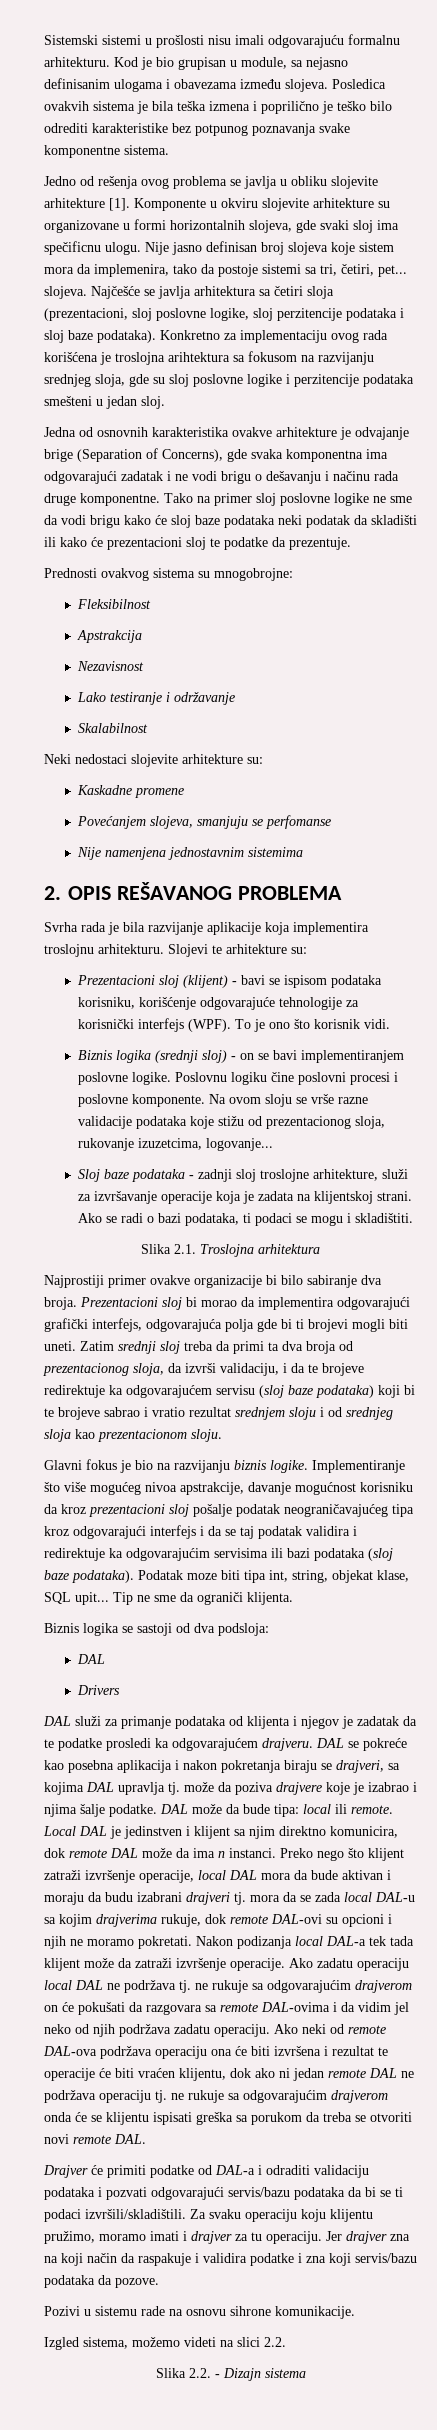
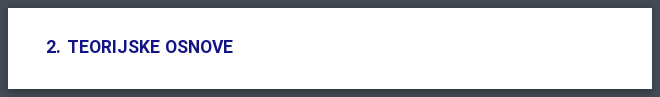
[44,34,400,48] [44,57,348,70] [44,78,386,92] [44,101,392,114] [44,123,350,136] [44,145,169,158] [44,176,378,189] [44,198,390,211] [44,219,399,233] [44,241,394,255] [44,264,407,277] [44,286,334,299] [44,308,404,321] [44,330,388,343] [44,351,374,365] [44,374,414,387] [44,396,165,409] [44,427,409,440] [44,448,388,462] [44,471,399,484] [44,493,412,506] [44,515,417,528] [44,537,351,550] [44,568,293,581] [76,599,151,609] [76,630,142,643] [76,661,144,671] [76,692,235,705] [77,723,148,733] [44,754,263,767] [76,785,184,798] [76,815,331,829] [76,847,303,860] [44,882,342,900] [44,922,369,935] [44,944,307,957] [76,975,382,988] [77,997,359,1010] [77,1018,390,1032] [77,1050,404,1063] [77,1072,398,1085] [77,1094,368,1107] [77,1116,385,1129] [77,1138,273,1151] [77,1169,408,1182] [77,1191,412,1204] [77,1213,413,1226] [141,1244,320,1257] [44,1275,382,1288] [44,1297,410,1310] [44,1318,408,1332] [44,1341,353,1354] [43,1363,364,1376] [44,1385,415,1398] [44,1407,393,1420] [44,1429,222,1442] [44,1459,405,1473] [44,1482,413,1495] [44,1504,414,1517] [44,1525,357,1539] [44,1548,393,1561] [44,1570,409,1583] [44,1592,293,1605] [44,1623,269,1636] [76,1654,105,1664] [76,1685,120,1695] [43,1716,417,1729] [44,1738,407,1751] [44,1760,400,1773] [44,1782,417,1795] [44,1804,393,1817] [43,1826,398,1839] [44,1848,404,1861] [44,1870,391,1883] [44,1892,415,1905] [44,1914,392,1927] [44,1936,414,1949] [44,1958,409,1971] [44,1980,412,1993] [44,2002,409,2015] [44,2024,386,2037] [43,2046,388,2059] [44,2068,414,2081] [44,2090,388,2103] [44,2112,412,2125] [44,2134,146,2144] [43,2165,369,2178] [44,2187,403,2200] [44,2209,373,2222] [44,2231,410,2244] [44,2253,417,2266] [44,2275,159,2288] [44,2306,355,2319] [44,2337,286,2350] [155,2368,306,2381] Sistemski sistemi u prošlosti nisu imali odgovarajuću formalnu arhitekturu. Kod je bio grupisan u module, sa nejasno definisanim ulogama i obavezama između slojeva. Posledica ovakvih sistema je bila teška izmena i poprilično je teško bilo odrediti karakteristike bez potpunog poznavanja svake komponentne sistema. // Jedno od rešenja ovog problema se javlja u obliku slojevite arhitekture [1]. Komponente u okviru slojevite arhitekture su organizovane u formi horizontalnih slojeva, gde svaki sloj ima spečificnu ulogu. Nije jasno definisan broj slojeva koje sistem mora da implemenira, tako da postoje sistemi sa tri, četiri, pet... slojeva. Najčešće se javlja arhitektura sa četiri sloja (prezentacioni, sloj poslovne logike, sloj perzitencije podataka i sloj baze podataka). Konkretno za implementaciju ovog rada korišćena je troslojna arihtektura sa fokusom na razvijanju srednjeg sloja, gde su sloj poslovne logike i perzitencije podataka smešteni u jedan sloj. // Jedna od osnovnih karakteristika ovakve arhitekture je odvajanje brige (Separation of Concerns), gde svaka komponentna ima odgovarajući zadatak i ne vodi brigu o dešavanju i načinu rada druge komponentne. Tako na primer sloj poslovne logike ne sme da vodi brigu kako će sloj baze podataka neki podatak da skladišti ili kako će prezentacioni sloj te podatke da prezentuje. // Prednosti ovakvog sistema su mnogobrojne: // Fleksibilnost // Apstrakcija // Nezavisnost // Lako testiranje i održavanje // Skalabilnost // Neki nedostaci slojevite arhitekture su: // Kaskadne promene // Povećanjem slojeva, smanjuju se perfomanse // Nije namenjena jednostavnim sistemima // 2. OPIS REŠAVANOG PROBLEMA // Svrha rada je bila razvijanje aplikacije koja implementira troslojnu arhitekturu. Slojevi te arhitekture su: // Prezentacioni sloj (klijent) - bavi se ispisom podataka korisniku, korišćenje odgovarajuće tehnologije za korisnički interfejs (WPF). To je ono što korisnik vidi. // Biznis logika (srednji sloj) - on se bavi implementiranjem poslovne logike. Poslovnu logiku čine poslovni procesi i poslovne komponente. Na ovom sloju se vrše razne validacije podataka koje stižu od prezentacionog sloja, rukovanje izuzetcima, logovanje... // Sloj baze podataka - zadnji sloj troslojne arhitekture, služi za izvršavanje operacije koja je zadata na klijentskoj strani. Ako se radi o bazi podataka, ti podaci se mogu i skladištiti. // Slika 2.1. Troslojna arhitektura // Najprostiji primer ovakve organizacije bi bilo sabiranje dva broja. Prezentacioni sloj bi morao da implementira odgovarajući grafički interfejs, odgovarajuća polja gde bi ti brojevi mogli biti uneti. Zatim srednji sloj treba da primi ta dva broja od prezentacionog sloja, da izvrši validaciju, i da te brojeve redirektuje ka odgovarajućem servisu (sloj baze podataka) koji bi te brojeve sabrao i vratio rezultat srednjem sloju i od srednjeg sloja kao prezentacionom sloju. // Glavni fokus je bio na razvijanju biznis logike. Implementiranje što više mogućeg nivoa apstrakcije, davanje mogućnost korisniku da kroz prezentacioni sloj pošalje podatak neograničavajućeg tipa kroz odgovarajući interfejs i da se taj podatak validira i redirektuje ka odgovarajućim servisima ili bazi podataka (sloj baze podataka). Podatak moze biti tipa int, string, objekat klase, SQL upit... Tip ne sme da ograniči klijenta. // Biznis logika se sastoji od dva podsloja: // DAL // Drivers // DAL služi za primanje podataka od klijenta i njegov je zadatak da te podatke prosledi ka odgovarajućem drajveru. DAL se pokreće kao posebna aplikacija i nakon pokretanja biraju se drajveri, sa kojima DAL upravlja tj. može da poziva drajvere koje je izabrao i njima šalje podatke. DAL može da bude tipa: local ili remote. Local DAL je jedinstven i klijent sa njim direktno komunicira, dok remote DAL može da ima n instanci. Preko nego što klijent zatraži izvršenje operacije, local DAL mora da bude aktivan i moraju da budu izabrani drajveri tj. mora da se zada local DAL-u sa kojim drajverima rukuje, dok remote DAL-ovi su opcioni i njih ne moramo pokretati. Nakon podizanja local DAL-a tek tada klijent može da zatraži izvršenje operacije. Ako zadatu operaciju local DAL ne podržava tj. ne rukuje sa odgovarajućim drajverom on će pokušati da razgovara sa remote DAL-ovima i da vidim jel neko od njih podržava zadatu operaciju. Ako neki od remote DAL-ova podržava operaciju ona će biti izvršena i rezultat te operacije će biti vraćen klijentu, dok ako ni jedan remote DAL ne podržava operaciju tj. ne rukuje sa odgovarajućim drajverom onda će se klijentu ispisati greška sa porukom da treba se otvoriti novi remote DAL. // Drajver će primiti podatke od DAL-a i odraditi validaciju podataka i pozvati odgovarajući servis/bazu podataka da bi se ti podaci izvršili/skladištili. Za svaku operaciju koju klijentu pružimo, moramo imati i drajver za tu operaciju. Jer drajver zna na koji način da raspakuje i validira podatke i zna koji servis/bazu podataka da pozove. // Pozivi u sistemu rade na osnovu sihrone komunikacije. // Izgled sistema, možemo videti na slici 2.2. // Slika 2.2. - Dizajn sistema -> [46,40,233,53] 2. TEORIJSKE OSNOVE

